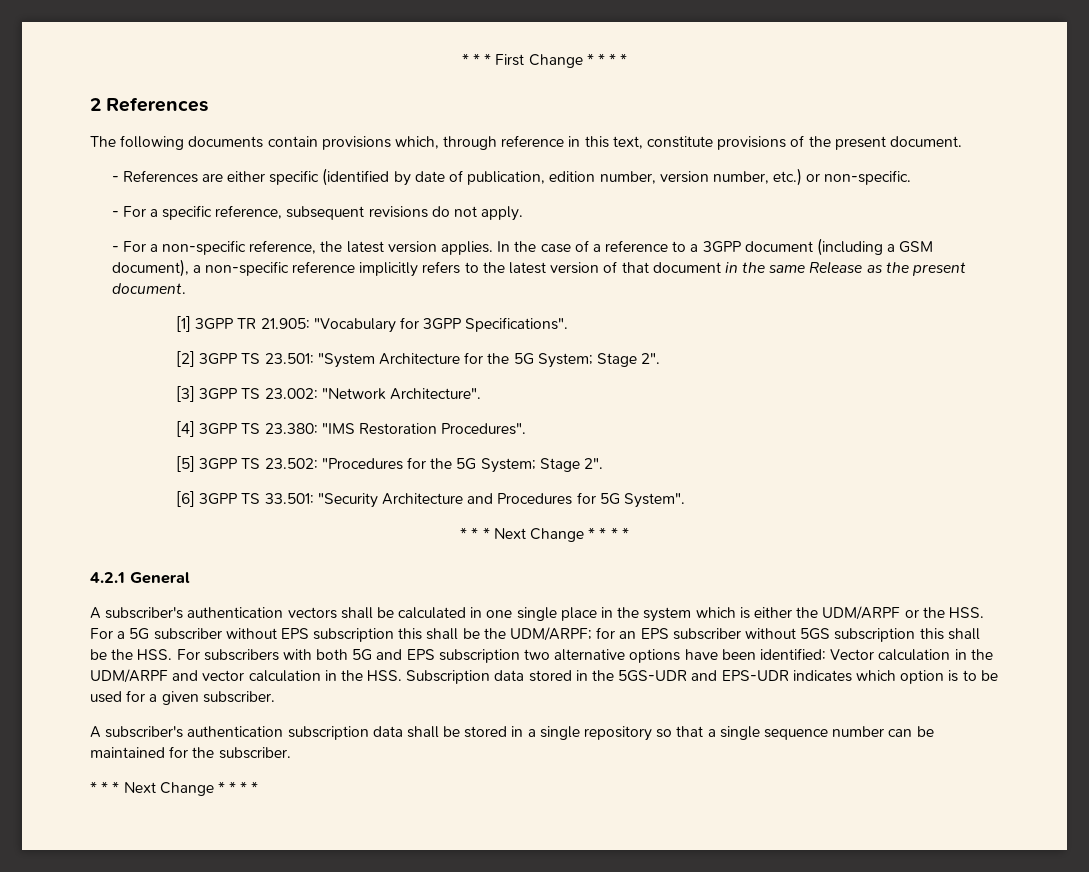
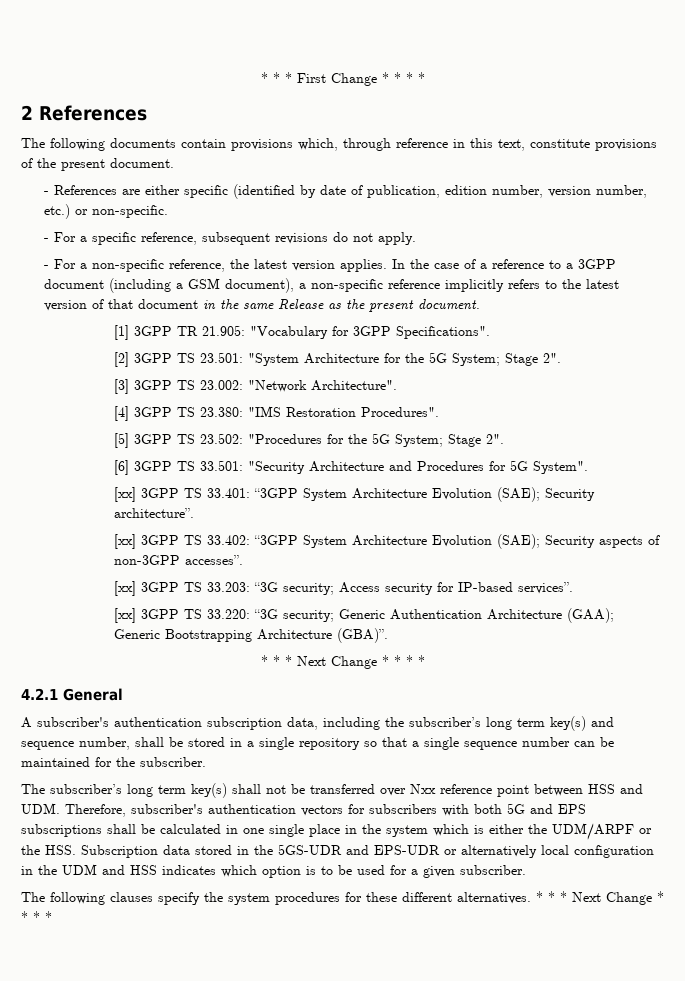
(685, 500) none -> [114,487,596,502] [114,508,195,518] [114,534,661,549] [114,555,244,565] [114,581,574,596] [114,608,615,623] [114,628,389,643] // [xx] 3GPP TS 33.401: “3GPP System Architecture Evolution (SAE); Security architecture”. // [xx] 3GPP TS 33.402: “3GPP System Architecture Evolution (SAE); Security aspects of non-3GPP accesses”. // [xx] 3GPP TS 33.203: “3G security; Access security for IP-based services”. // [xx] 3GPP TS 33.220: “3G security; Generic Authentication Architecture (GAA); Generic Bootstrapping Architecture (GBA)”.
[287,606,984,622] [90,627,980,642] [90,648,993,663] [90,669,998,684] [90,690,275,705] [90,726,403,740] vectors shall be calculated in one single place in the system which is either the UDM/ARPF or the HSS. For a 5G subscriber without EPS subscription this shall be the UDM/ARPF; for an EPS subscriber without 5GS subscription this shall be the HSS. For subscribers with both 5G and EPS subscription two alternative options have been identified: Vector calculation in the UDM/ARPF and vector calculation in the HSS. Subscription data stored in the 5GS-UDR and EPS-UDR indicates which option is to be used for a given subscriber. // A subscriber's authentication subscription data -> [207,716,614,731] [21,737,130,750] subscription data, including the subscriber’s long term key(s) and sequence number,
(291, 753) none -> [21,783,643,798] [21,803,586,817] [21,823,652,840] [21,844,654,858] [21,864,526,878] [21,892,531,905] The subscriber’s long term key(s) shall not be transferred over Nxx reference point between HSS and UDM. Therefore, subscriber's authentication vectors for subscribers with both 5G and EPS subscriptions shall be calculated in one single place in the system which is either the UDM/ARPF or the HSS. Subscription data stored in the 5GS-UDR and EPS-UDR or alternatively local configuration in the UDM and HSS indicates which option is to be used for a given subscriber. // The following clauses specify the system procedures for these different alternatives.

